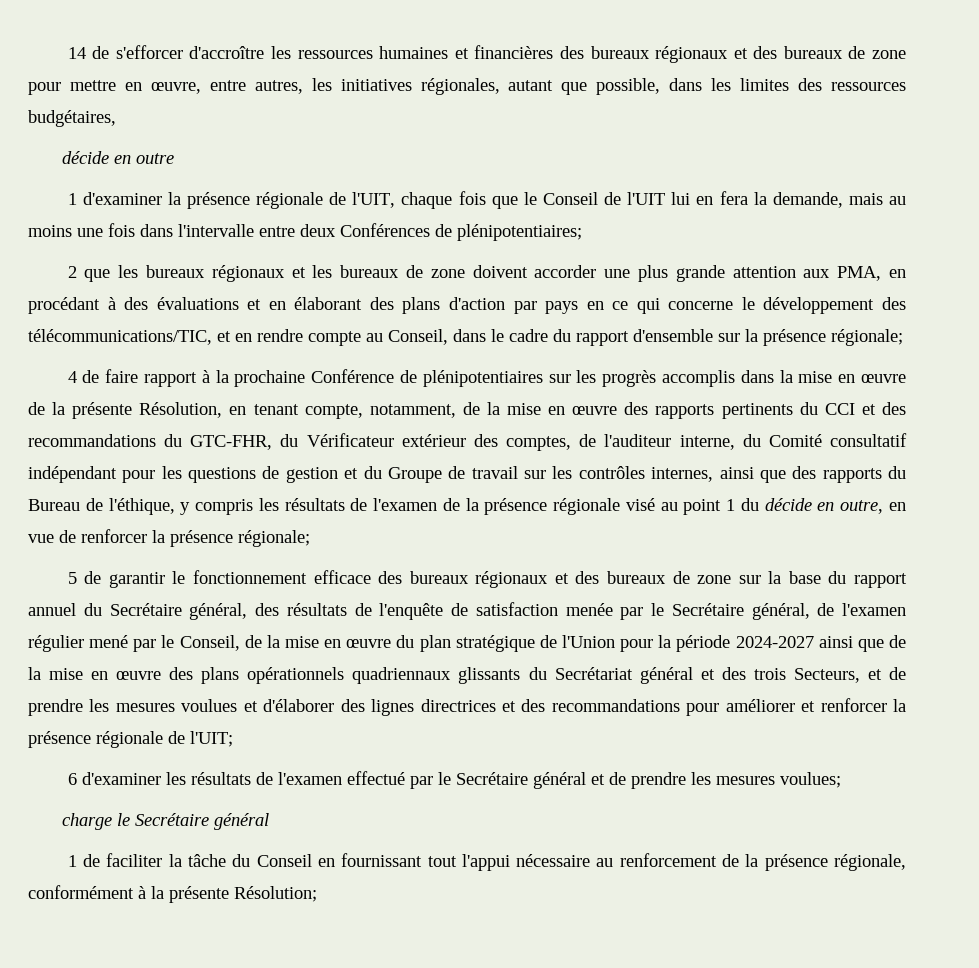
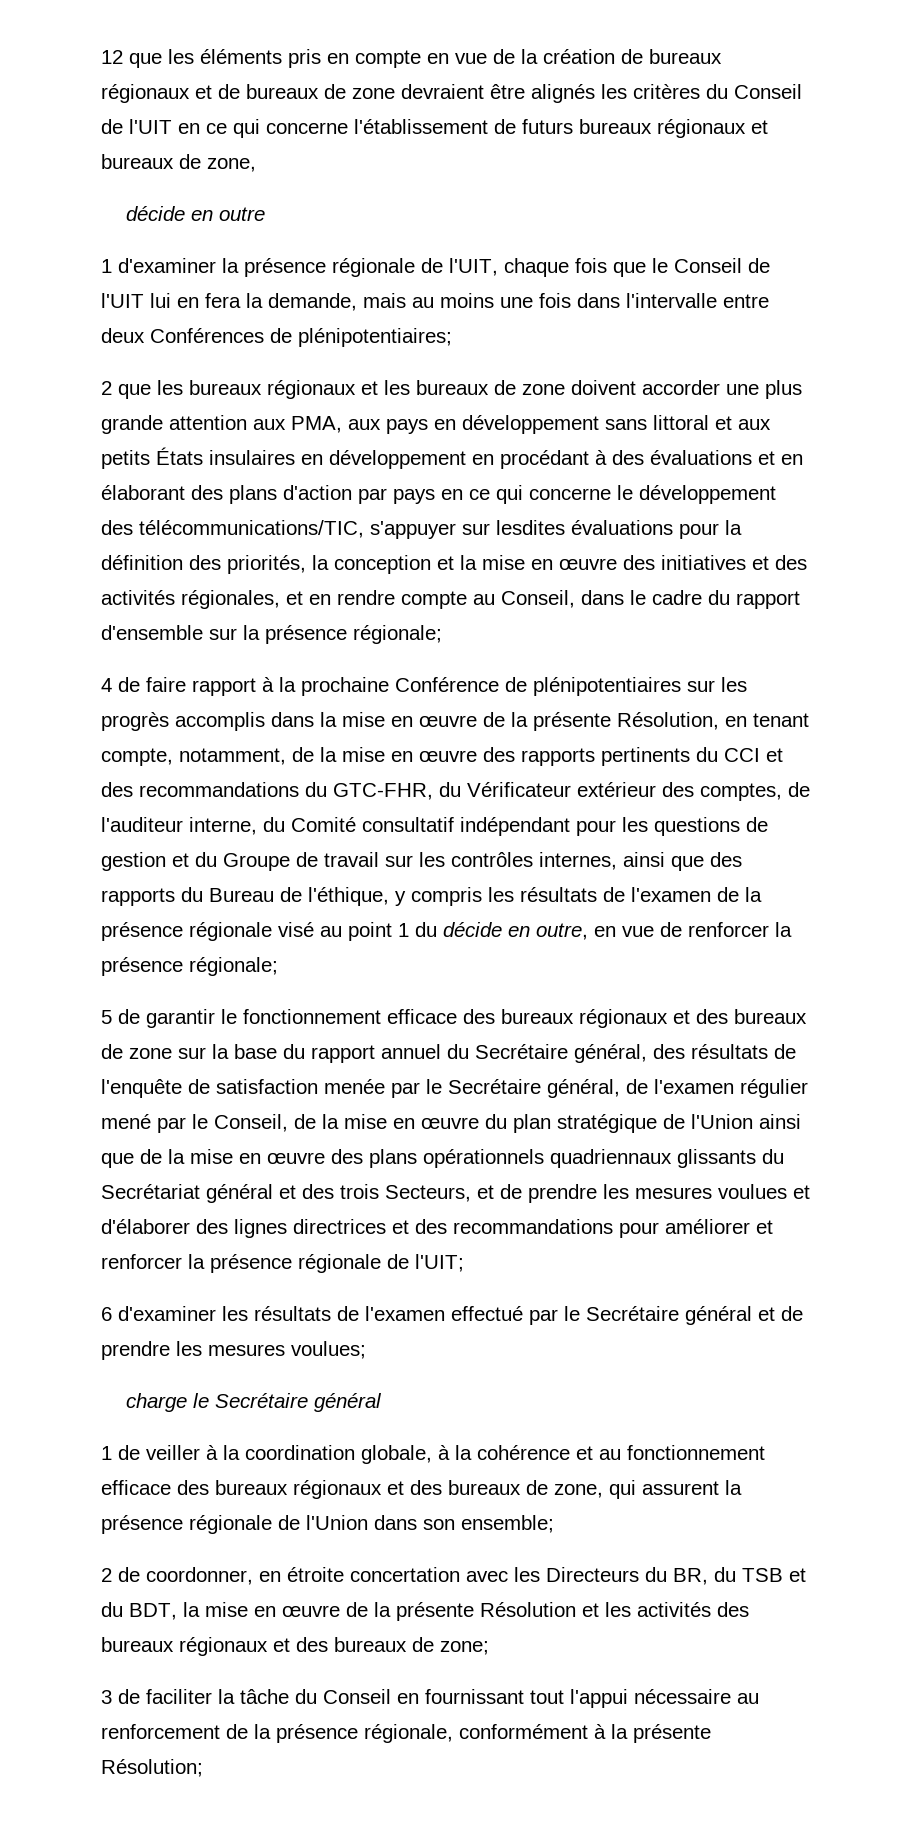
[67,45,906,63] [28,78,906,95] [28,110,116,127] 14 de s'efforcer d'accroître les ressources humaines et financières des bureaux régionaux et des bureaux de zone pour mettre en œuvre, entre autres, les initiatives régionales, autant que possible, dans les limites des ressources budgétaires, -> [101,49,722,68] [101,84,802,103] [101,119,768,138] [101,154,256,172] 12 que les éléments pris en compte en vue de la création de bureaux régionaux et de bureaux de zone devraient être alignés les critères du Conseil de l'UIT en ce qui concerne l'établissement de futurs bureaux régionaux et bureaux de zone,
(882, 273) none -> [348,415,771,434] [101,447,466,469] aux pays en développement sans littoral et aux petits États insulaires en développement
(212, 337) none -> [370,520,742,539] [101,555,807,574] [101,590,280,609] s'appuyer sur lesdites évaluations pour la définition des priorités, la conception et la mise en œuvre des initiatives et des activités régionales,
[620,635,814,652] pour la période 2024-2027 -> (753, 1121) none
(100, 860) none -> [146,1445,765,1464] [101,1480,742,1499] [101,1515,554,1534] [101,1567,806,1585] [101,1602,749,1621] [101,1637,489,1656] [101,1689,140,1704] veiller à la coordination globale, à la cohérence et au fonctionnement efficace des bureaux régionaux et des bureaux de zone, qui assurent la présence régionale de l'Union dans son ensemble; // 2 de coordonner, en étroite concertation avec les Directeurs du BR, du TSB et du BDT, la mise en œuvre de la présente Résolution et les activités des bureaux régionaux et des bureaux de zone; // 3 de

